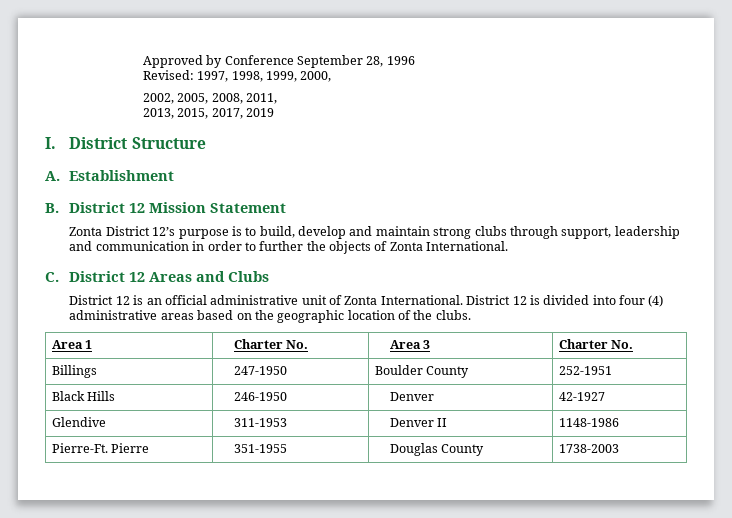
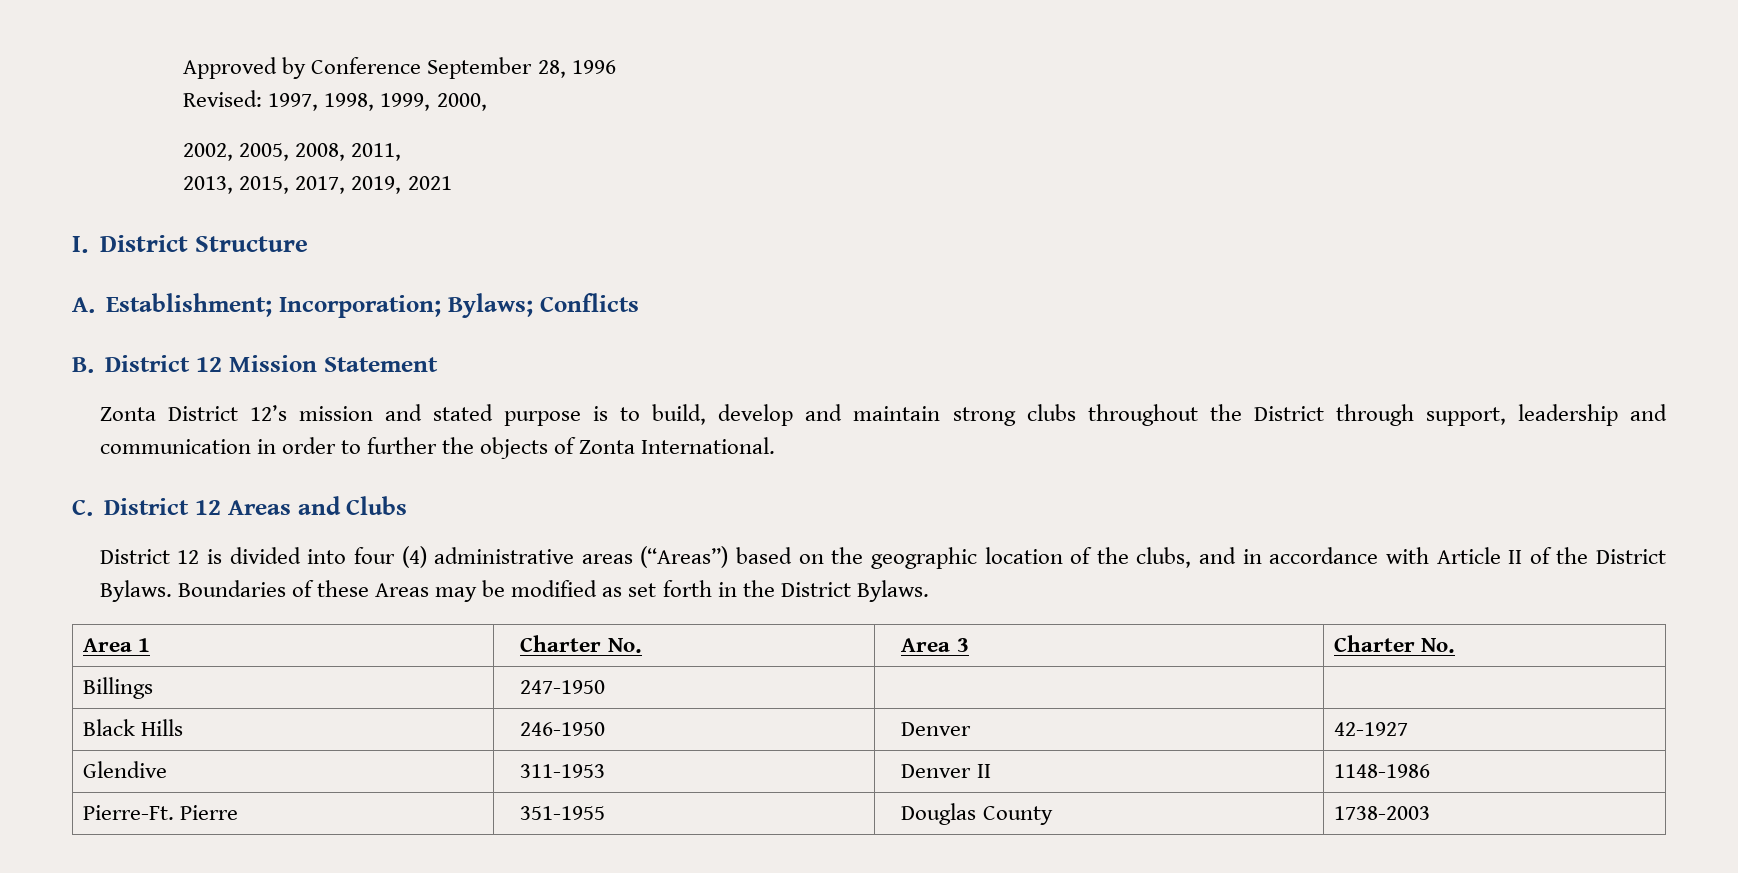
[246,108,275,117] 2019 -> [351,176,452,194] 2019, 2021
[69,170,175,181] Establishment -> [106,293,639,318] Establishment; Incorporation; Bylaws; Conflicts
(176, 231) none -> [298,404,494,421] mission and stated
(507, 231) none -> [1087,404,1324,426] throughout the District
[146,295,540,305] an official administrative unit of Zonta International. District 12 is -> (223, 556) none
(194, 316) none -> [640,546,729,568] (“Areas”)
[435,310,471,320] clubs. -> [1136,547,1666,568] [99,580,929,602] clubs, and in accordance with Article II of the District Bylaws. Boundaries of these Areas may be modified as set forth in the District Bylaws.
[374,365,470,378] [558,366,612,375] Boulder County | 252-1951 -> (606, 687) |

